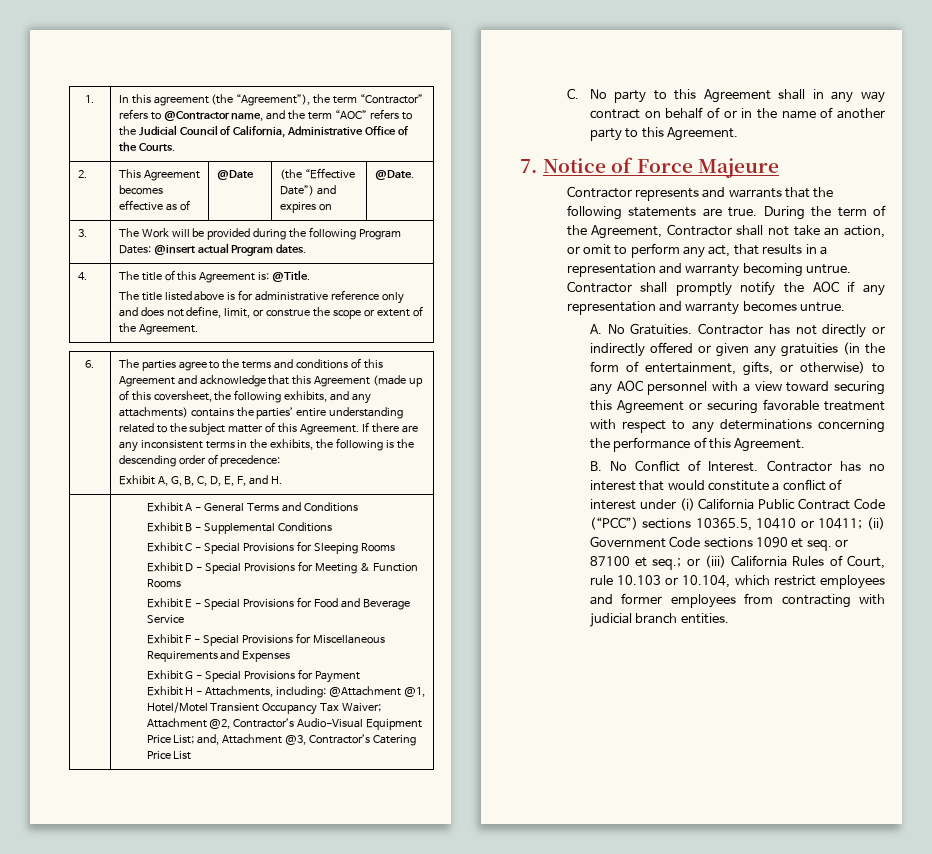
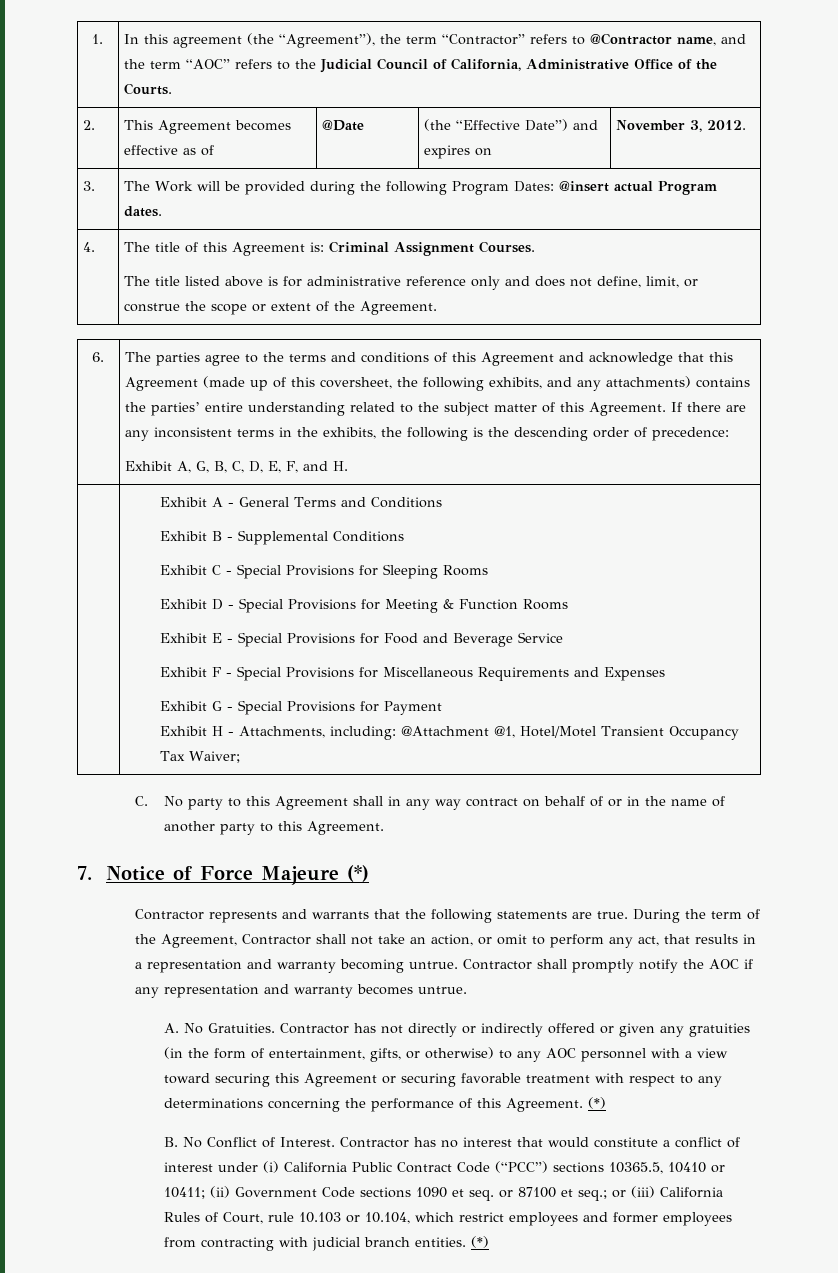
[374,170,414,180] @Date. -> [616,120,747,132] November 3, 2012.
[272,270,311,282] @Title. -> [329,241,536,256] Criminal Assignment Courses.
[146,718,423,730] [146,734,417,746] [146,751,192,760] Attachment @2, Contractor’s Audio-Visual Equipment Price List; and, Attachment @3, Contractor’s Catering Price List -> (240, 757) none
(779, 168) none -> [346,865,369,882] (*)
(806, 445) none -> [587,1097,606,1109] (*)
(729, 618) none -> [470,1236,489,1248] (*)

